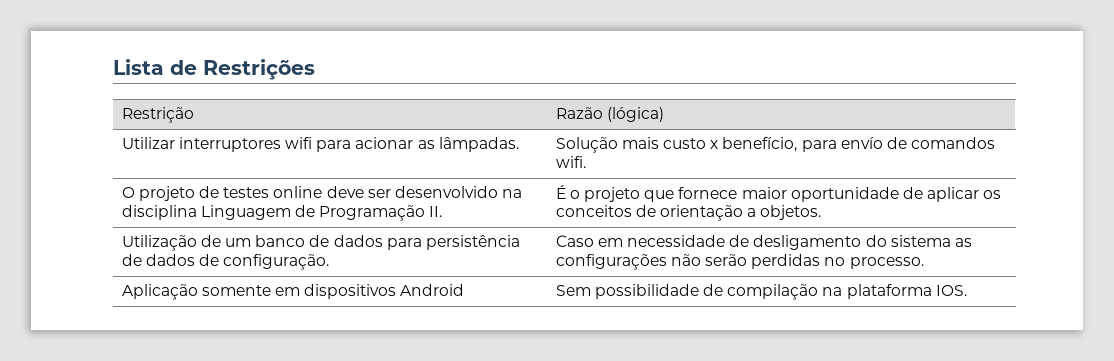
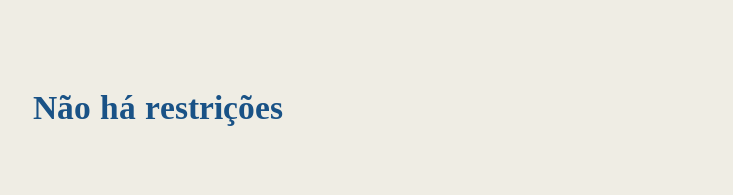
[113,59,315,80] [121,107,194,123] [555,107,664,122] [121,137,519,152] [555,137,996,153] [555,156,586,168] [121,186,523,201] [121,205,443,221] [555,185,1002,202] [555,205,822,221] [121,235,521,251] [121,254,330,270] [555,235,973,250] [555,254,924,270] [121,284,465,300] [555,284,967,300] Lista de Restrições // Restrição | Razão (lógica) // Utilizar interruptores wifi para acionar as lâmpadas. | Solução mais custo x benefício, para envío de comandos wifi. // O projeto de testes online deve ser desenvolvido na disciplina Linguagem de Programação II. | É o projeto que fornece maior oportunidade de aplicar os conceitos de orientação a objetos. // Utilização de um banco de dados para persistência de dados de configuração. | Caso em necessidade de desligamento do sistema as configurações não serão perdidas no processo. // Aplicação somente em dispositivos Android | Sem possibilidade de compilação na plataforma IOS. -> [33,95,284,126] Não há restrições

